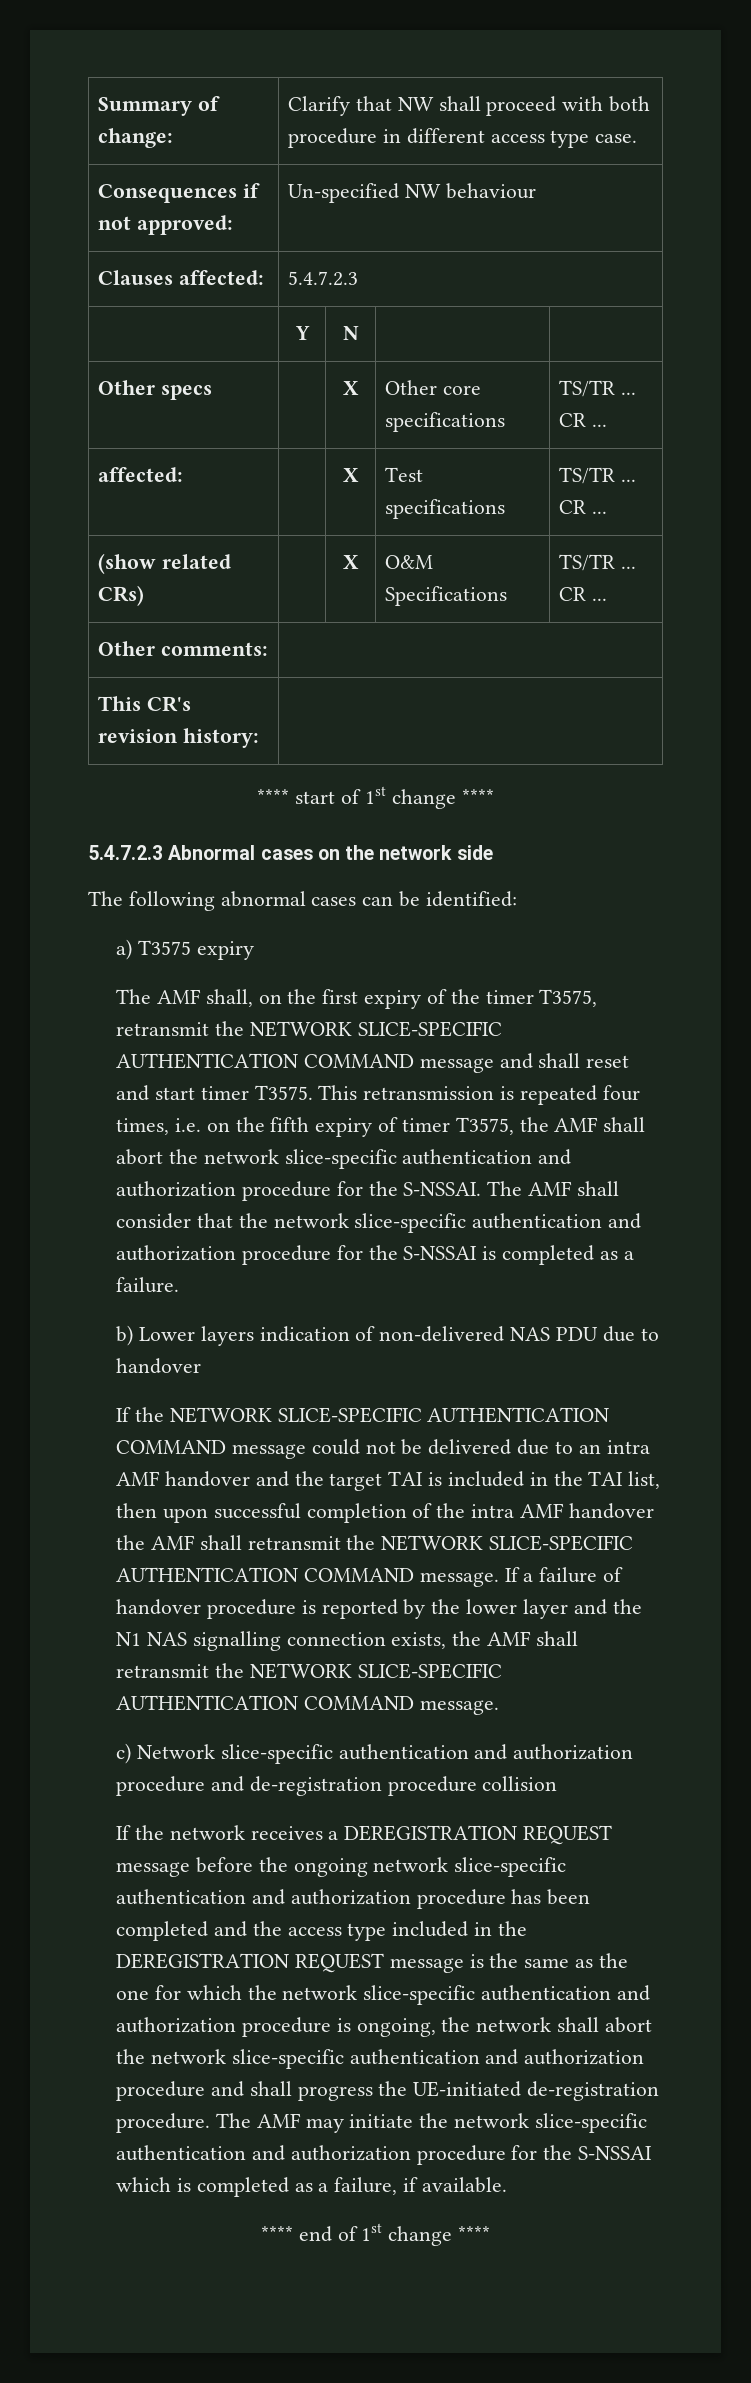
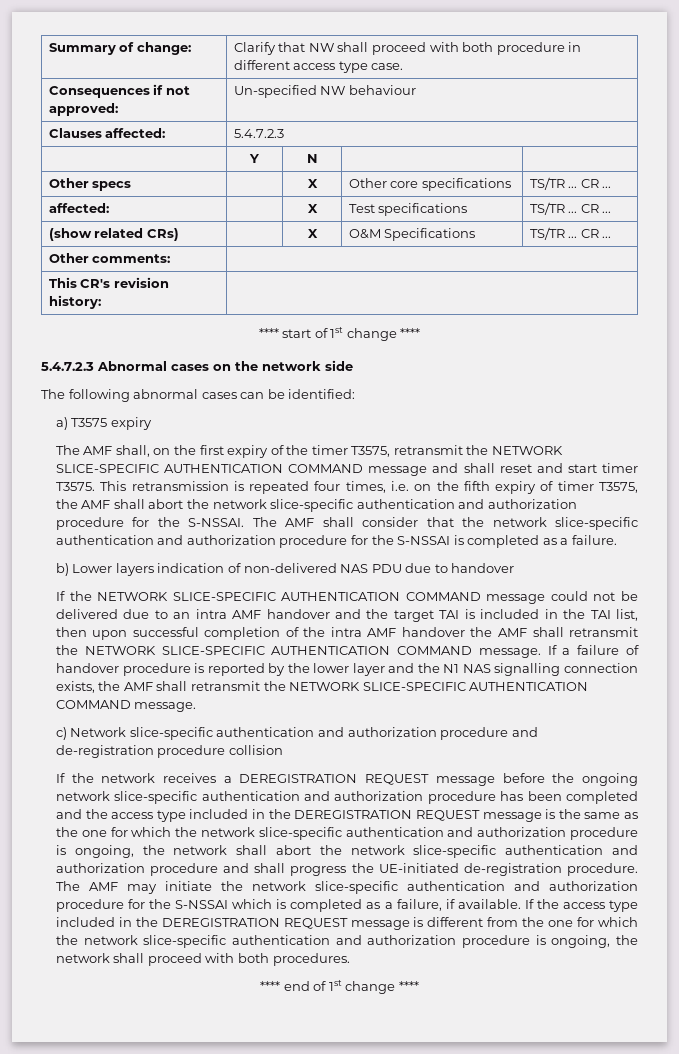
(507, 2185) none -> [524,899,638,912] [55,917,639,930] [55,935,639,948] [55,953,350,966] If the access type included in the DEREGISTRATION REQUEST message is different from the one for which the network slice-specific authentication and authorization procedure is ongoing, the network shall proceed with both procedures.

